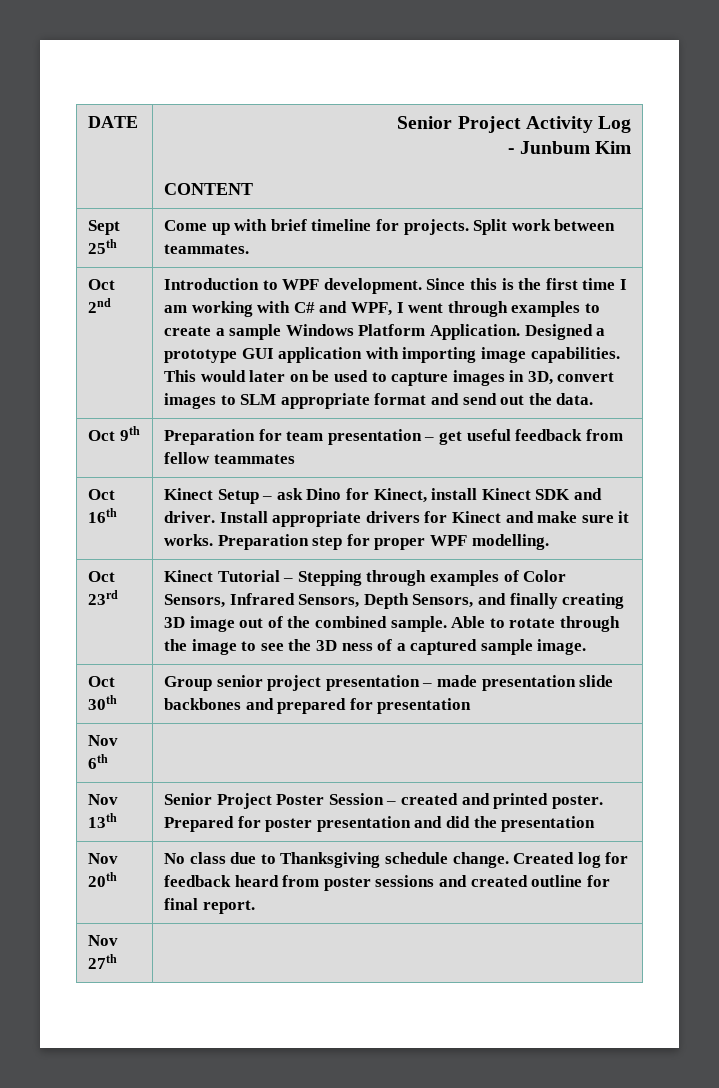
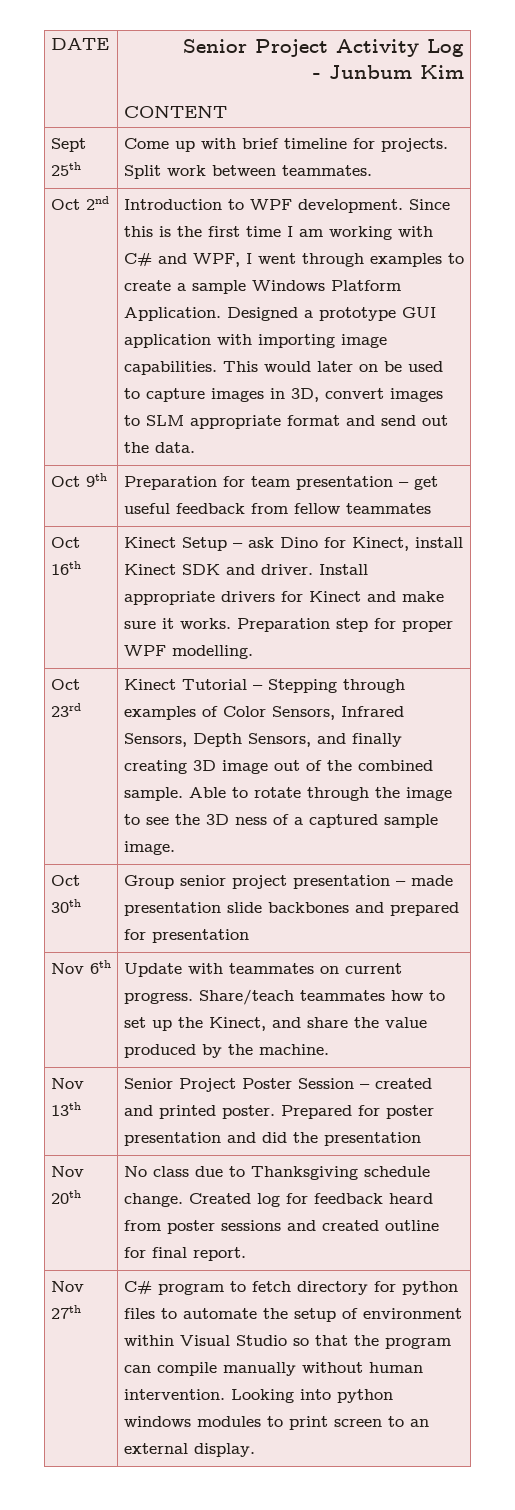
(108, 761) none -> [123,963,402,977] [123,989,445,1005] [123,1017,427,1031] [123,1044,329,1058] Update with teammates on current progress. Share/teach teammates how to set up the Kinect, and share the value produced by the machine.
(117, 961) none -> [123,1280,458,1295] [123,1308,462,1322] [123,1335,451,1349] [123,1362,423,1376] [123,1389,393,1403] [123,1416,429,1430] [123,1443,255,1457] C# program to fetch directory for python files to automate the setup of environment within Visual Studio so that the program can compile manually without human intervention. Looking into python windows modules to print screen to an external display.

